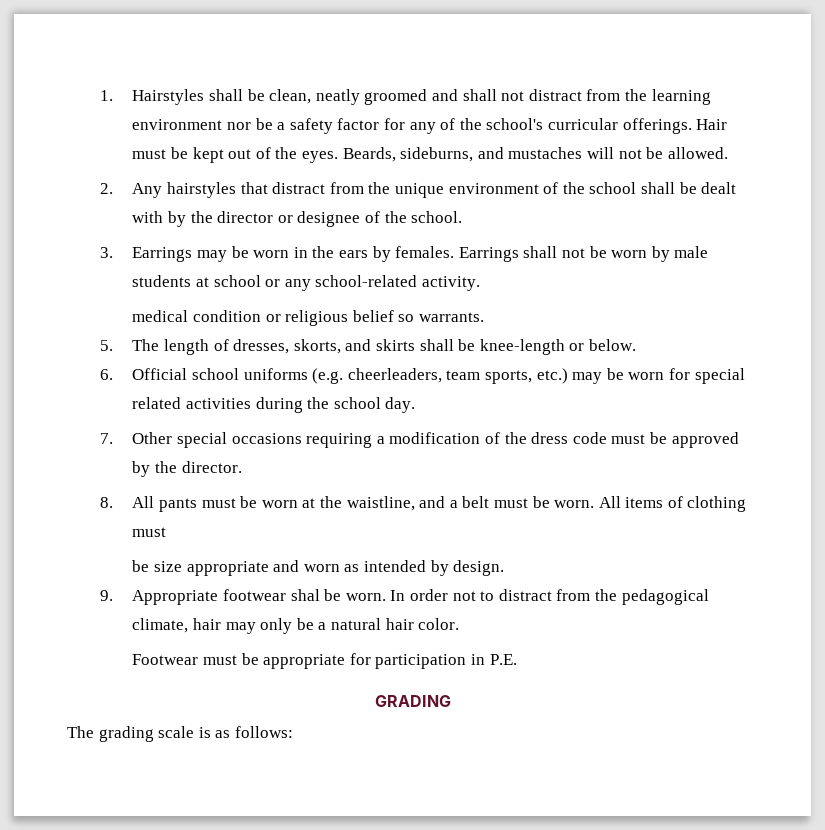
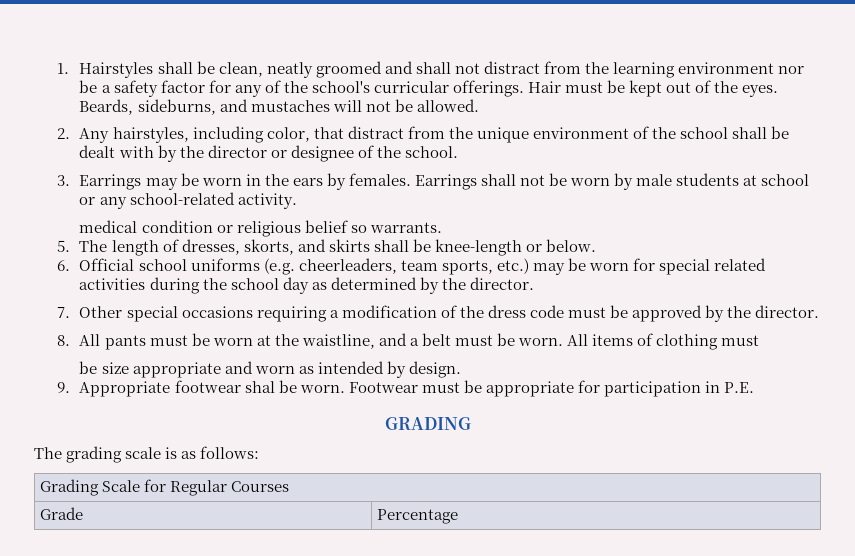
[167,182,237,198] hairstyles -> [112,126,310,143] hairstyles, including color,
[385,397,416,413] day. -> [282,277,534,294] day as determined by the director.
[390,589,709,605] [132,618,460,634] In order not to distract from the pedagogical climate, hair may only be a natural hair color. // -> (345, 389) none
(293, 732) none -> [40,479,290,496] [40,507,84,520] [377,509,459,524] // Grading Scale for Regular Courses // Grade | Percentage

